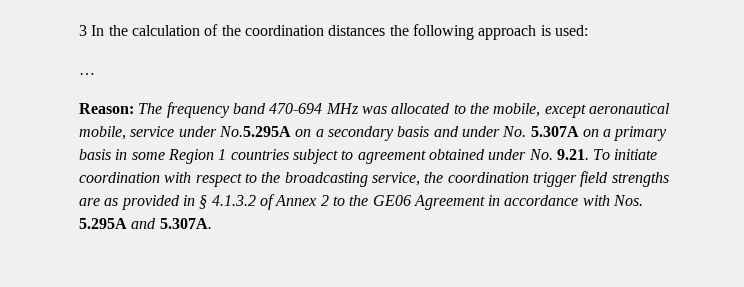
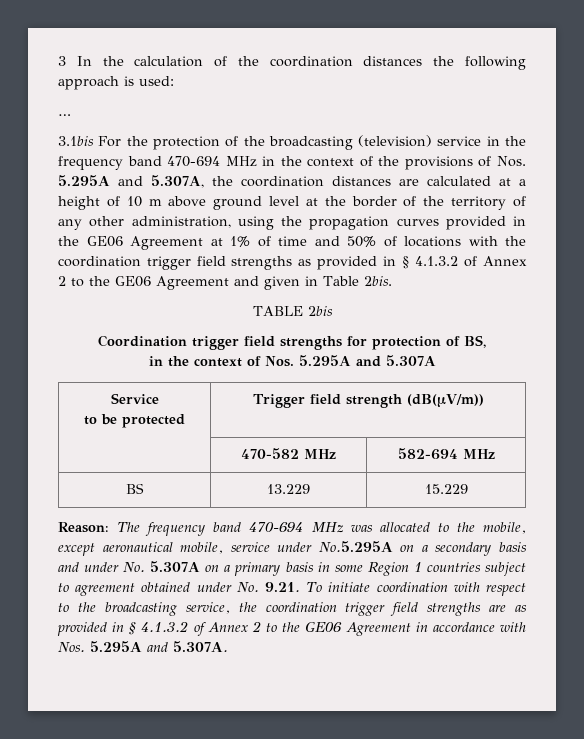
(95, 74) none -> [58,135,526,150] [58,156,526,170] [58,175,526,188] [58,196,527,210] [58,216,526,230] [58,236,526,250] [58,256,528,270] [58,276,392,290] [252,306,333,316] [98,335,486,350] [148,355,436,367] [110,393,159,404] [84,414,185,428] [252,394,484,408] [241,448,336,459] [397,448,495,460] [126,483,144,494] [267,484,310,494] [424,484,468,494] // 3.1bis For the protection of the broadcasting (television) service in the frequency band 470-694 MHz in the context of the provisions of Nos. 5.295A and 5.307A, the coordination distances are calculated at a height of 10 m above ground level at the border of the territory of any other administration, using the propagation curves provided in the GE06 Agreement at 1% of time and 50% of locations with the coordination trigger field strengths as provided in § 4.1.3.2 of Annex 2 to the GE06 Agreement and given in Table 2bis. // TABLE 2bis // Coordination trigger field strengths for protection of BS, // in the context of Nos. 5.295A and 5.307A // Service // to be protected | Trigger field strength (dB(µV/m)) // | 470-582 MHz | 582-694 MHz // BS | 13.229 | 15.229

